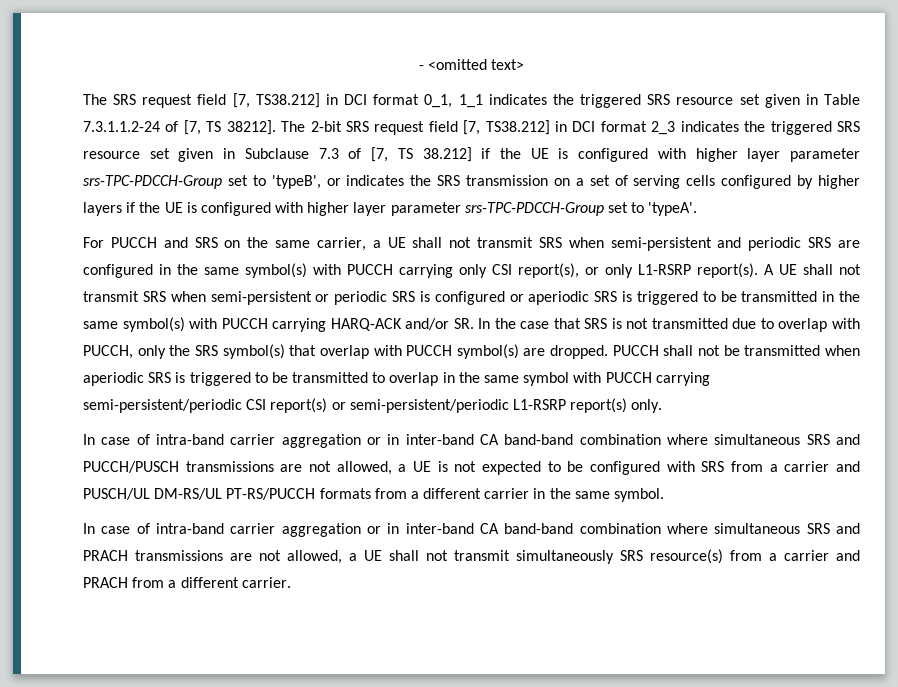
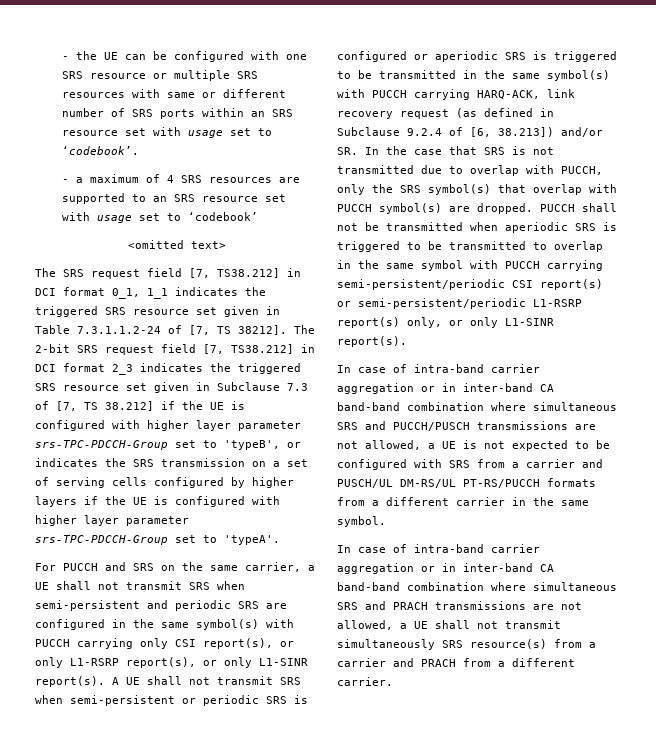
[418,65,424,70] - -> [61,51,307,62] [61,70,258,81] [61,89,286,98] [61,108,293,119] [61,127,272,138] [61,146,139,155] [61,174,300,183] [61,193,286,204] [61,212,258,223] - the UE can be configured with one SRS resource or multiple SRS resources with same or different number of SRS ports within an SRS resource set with usage set to ‘codebook’. // - a maximum of 4 SRS resources are supported to an SRS resource set with usage set to ‘codebook’ //
(691, 269) none -> [126,657,308,668] report(s), or only L1-SINR
[330,318,402,331] HARQ-ACK -> [477,89,575,99] [337,108,554,119] [337,127,554,137] HARQ-ACK, link recovery request (as defined in Subclause 9.2.4 of [6, 38.213])
[631,399,663,413] only. -> [407,317,554,328] [337,336,407,347] only, or only L1-SINR report(s).

